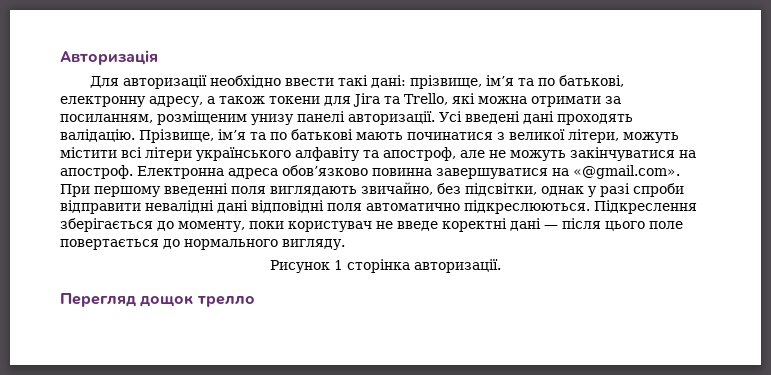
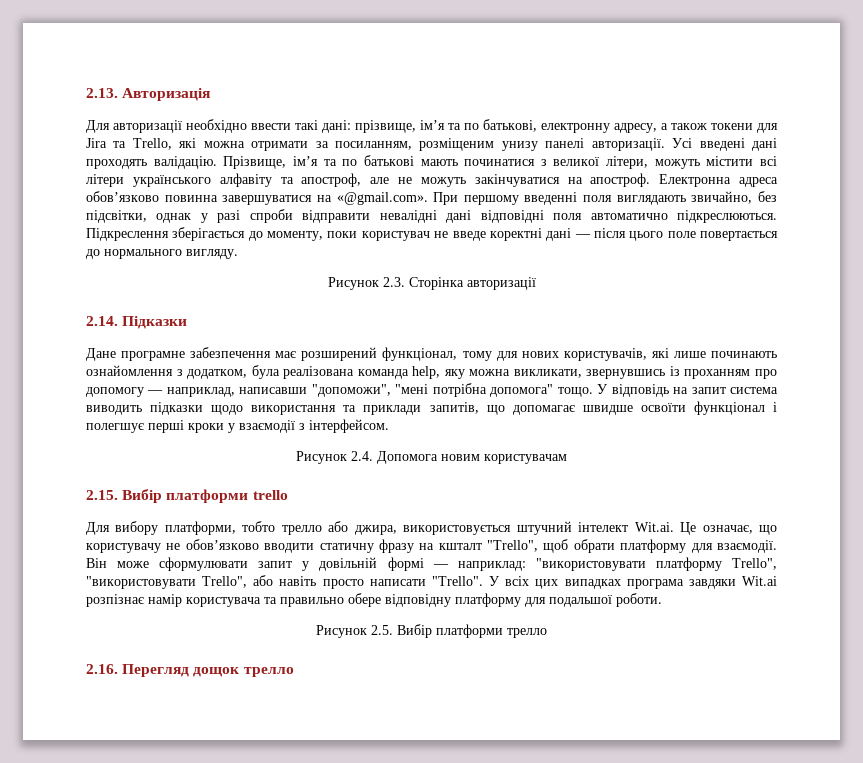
(60, 57) none -> [86,88,118,98] 2.13.
[334,259,501,273] 1 сторінка авторизації. // -> [382,277,536,290] [86,316,188,329] [86,347,778,361] [86,365,778,379] [86,383,778,397] [86,401,777,415] [86,419,389,433] [296,451,567,464] [86,489,288,503] [86,521,777,535] [86,539,777,553] [86,557,777,571] [86,575,777,589] [86,593,662,607] [316,624,547,638] [86,664,118,674] 2.3. Сторінка авторизації // 2.14. Підказки // Дане програмне забезпечення має розширений функціонал, тому для нових користувачів, які лише починають ознайомлення з додатком, була реалізована команда help, яку можна викликати, звернувшись із проханням про допомогу — наприклад, написавши "допоможи", "мені потрібна допомога" тощо. У відповідь на запит система виводить підказки щодо використання та приклади запитів, що допомагає швидше освоїти функціонал і полегшує перші кроки у взаємодії з інтерфейсом. // Рисунок 2.4. Допомога новим користувачам // 2.15. Вибір платформи trello // Для вибору платформи, тобто трелло або джира, використовується штучний інтелект Wit.ai. Це означає, що користувачу не обов’язково вводити статичну фразу на кшталт "Trello", щоб обрати платформу для взаємодії. Він може сформулювати запит у довільній формі — наприклад: "використовувати платформу Trello", "використовувати Trello", або навіть просто написати "Trello". У всіх цих випадках програма завдяки Wit.ai розпізнає намір користувача та правильно обере відповідну платформу для подальшої роботи. // Рисунок 2.5. Вибір платформи трелло // 2.16.

